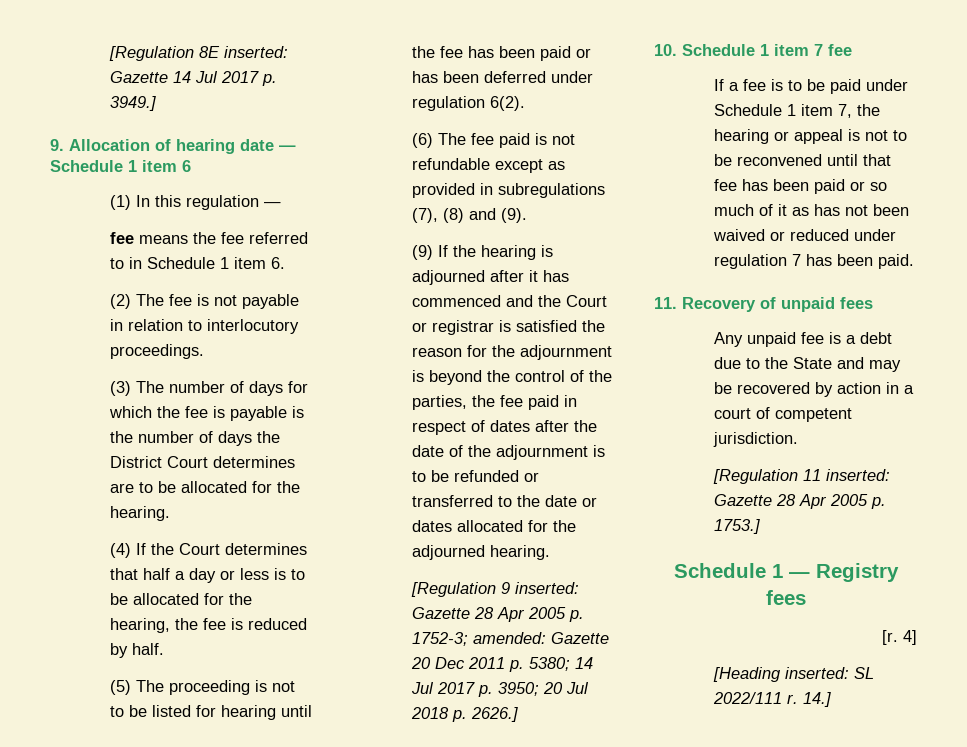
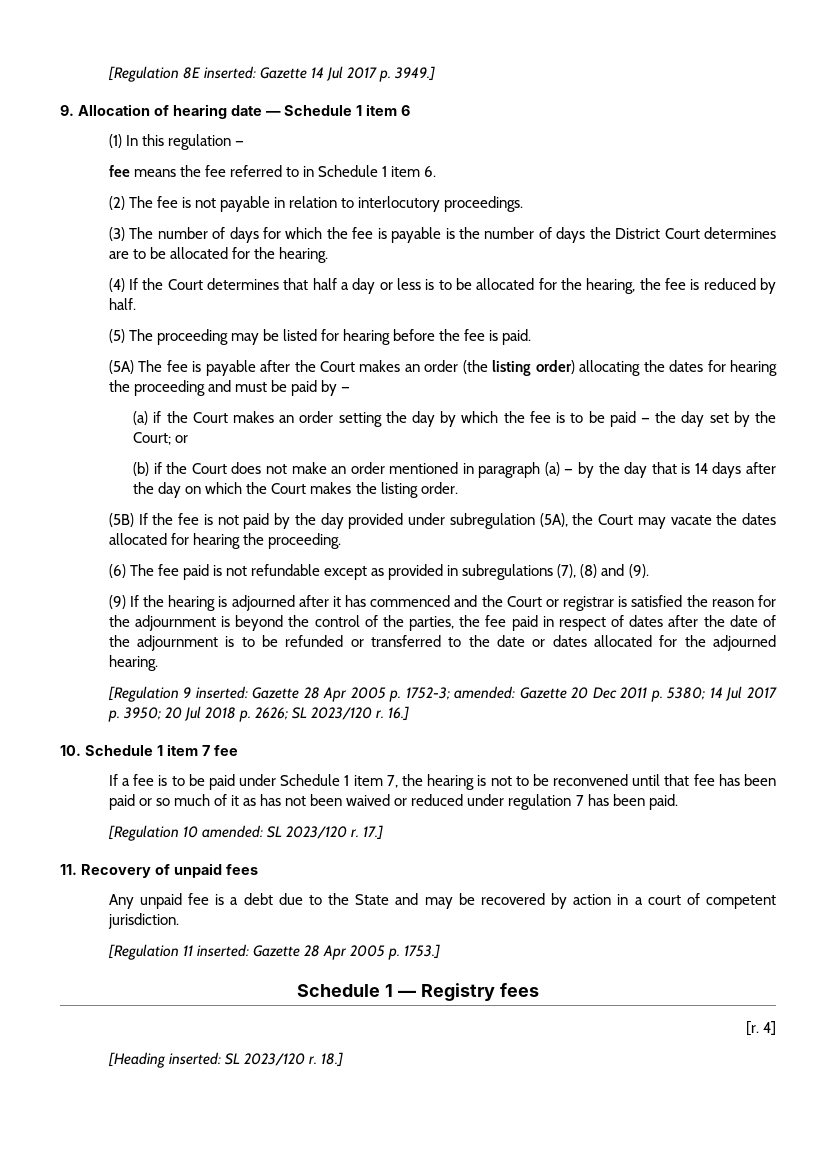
[255,680,296,692] [110,706,125,717] is not to -> [230,333,259,345] may
[281,705,313,717] [412,46,592,61] [412,71,594,83] [412,96,526,111] until the fee has been paid or has been deferred under regulation 6(2). -> [393,329,532,345] [108,360,778,376] [108,380,351,396] [133,411,776,427] [133,432,189,445] [133,462,777,478] [133,482,458,498] [108,513,776,529] [108,533,341,549] before the fee is paid. // (5A) The fee is payable after the Court makes an order (the listing order) allocating the dates for hearing the proceeding and must be paid by — // (a) if the Court makes an order setting the day by which the fee is to be paid — the day set by the Court; or // (b) if the Court does not make an order mentioned in paragraph (a) — by the day that is 14 days after the day on which the Court makes the listing order. // (5B) If the fee is not paid by the day provided under subregulation (5A), the Court may vacate the dates allocated for hearing the proceeding.
[471,707,519,722] 2626.] -> [255,706,410,721] 2626; SL 2023/120 r. 16.]
[774,129,844,144] or appeal -> (475, 782) none
(915, 261) none -> [107,825,384,841] // [Regulation 10 amended: SL 2023/120 r. 17.]
[713,692,832,707] 2022/111 r. 14.] -> [243,1052,344,1067] 2023/120 r. 18.]

